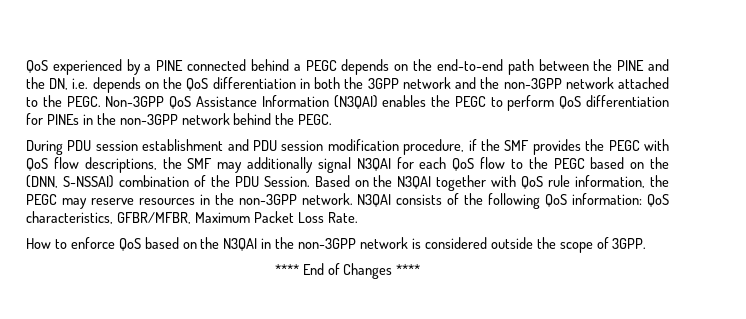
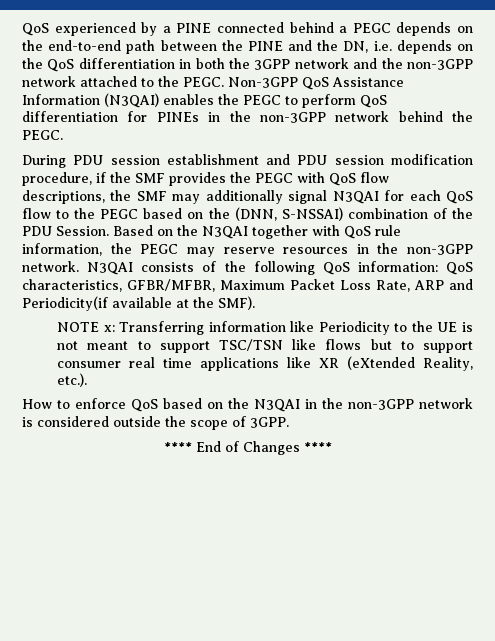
[327,212,358,223] Rate. -> [376,279,473,292] [22,296,255,311] [57,321,473,335] [57,339,474,353] [57,356,474,371] [57,373,88,387] Rate, ARP and Periodicity(if available at the SMF). // NOTE x: Transferring information like Periodicity to the UE is not meant to support TSC/TSN like flows but to support consumer real time applications like XR (eXtended Reality, etc.).

